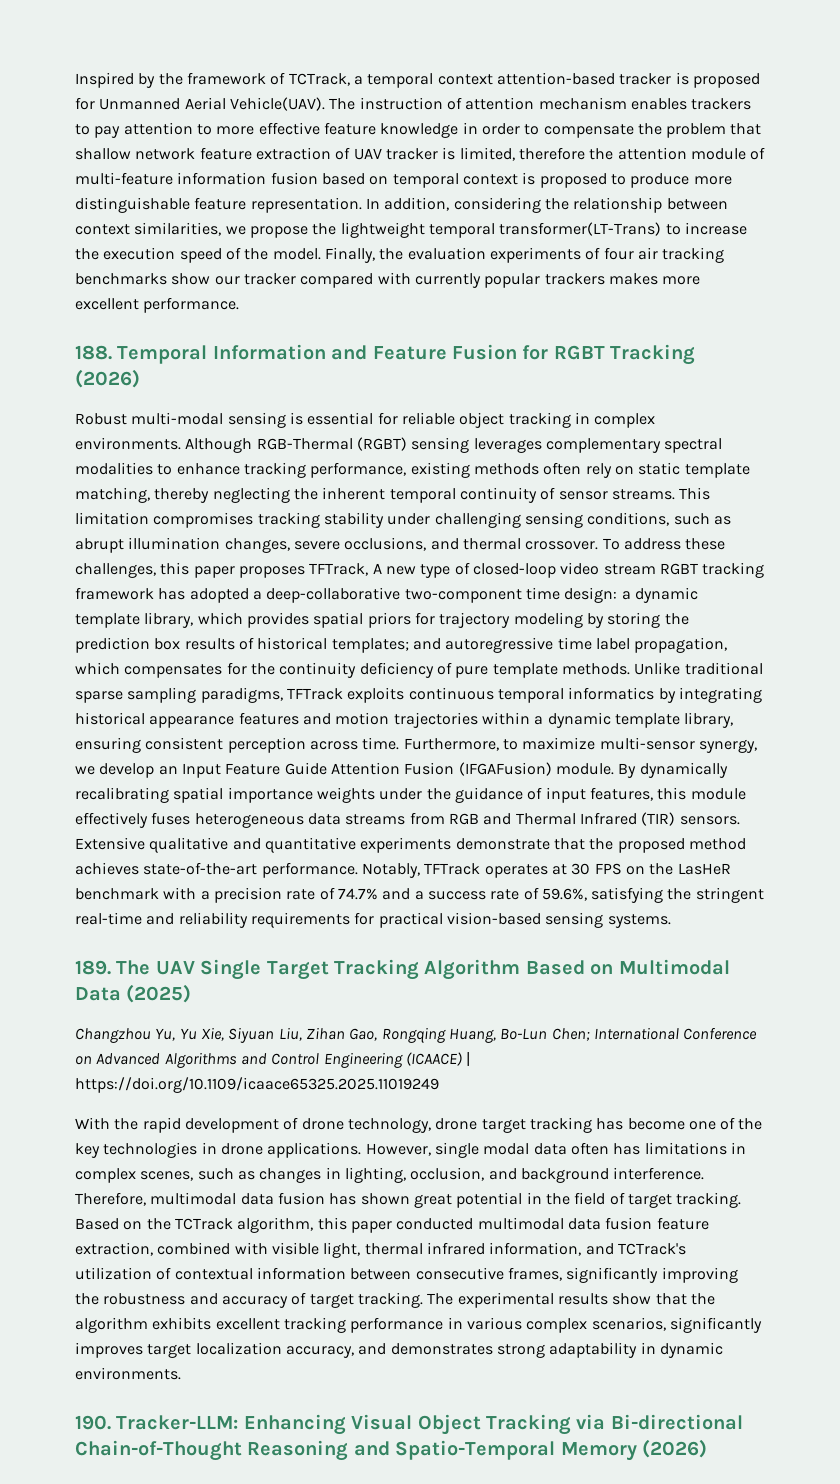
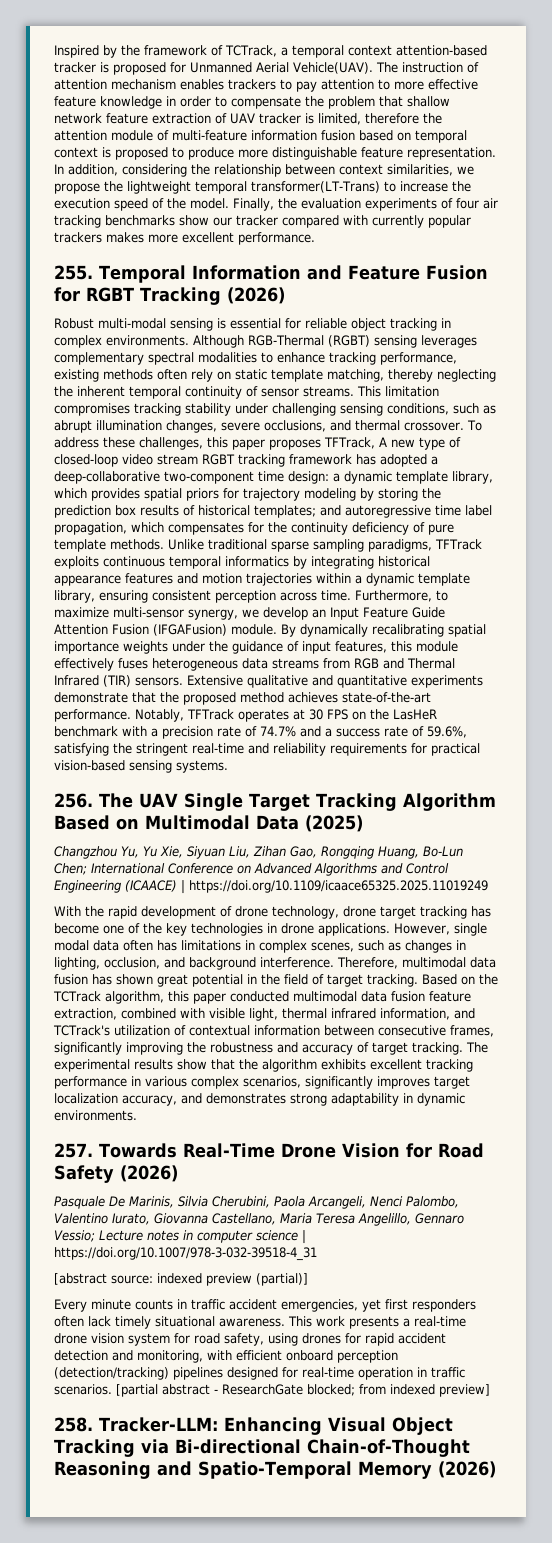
[75,345,112,360] 188. -> [54,265,93,280] 255.
[75,960,111,975] 189. -> [54,793,93,808] 256.
[75,1415,111,1430] 190. -> [54,1143,484,1158] [54,1165,178,1183] [54,1196,459,1209] [54,1213,464,1226] [54,1230,306,1244] [54,1247,317,1261] [54,1273,308,1286] [54,1299,476,1312] [54,1316,466,1329] [54,1333,446,1346] [54,1350,398,1363] [54,1367,465,1380] [54,1384,490,1397] [54,1417,93,1432] 257. Towards Real-Time Drone Vision for Road Safety (2026) // Pasquale De Marinis, Silvia Cherubini, Paola Arcangeli, Nenci Palombo, Valentino Iurato, Giovanna Castellano, Maria Teresa Angelillo, Gennaro Vessio; Lecture notes in computer science | https://doi.org/10.1007/978-3-032-39518-4_31 // [abstract source: indexed preview (partial)] // Every minute counts in traffic accident emergencies, yet first responders often lack timely situational awareness. This work presents a real-time drone vision system for road safety, using drones for rapid accident detection and monitoring, with efficient onboard perception (detection/tracking) pipelines designed for real-time operation in traffic scenarios. [partial abstract - ResearchGate blocked; from indexed preview] // 258.

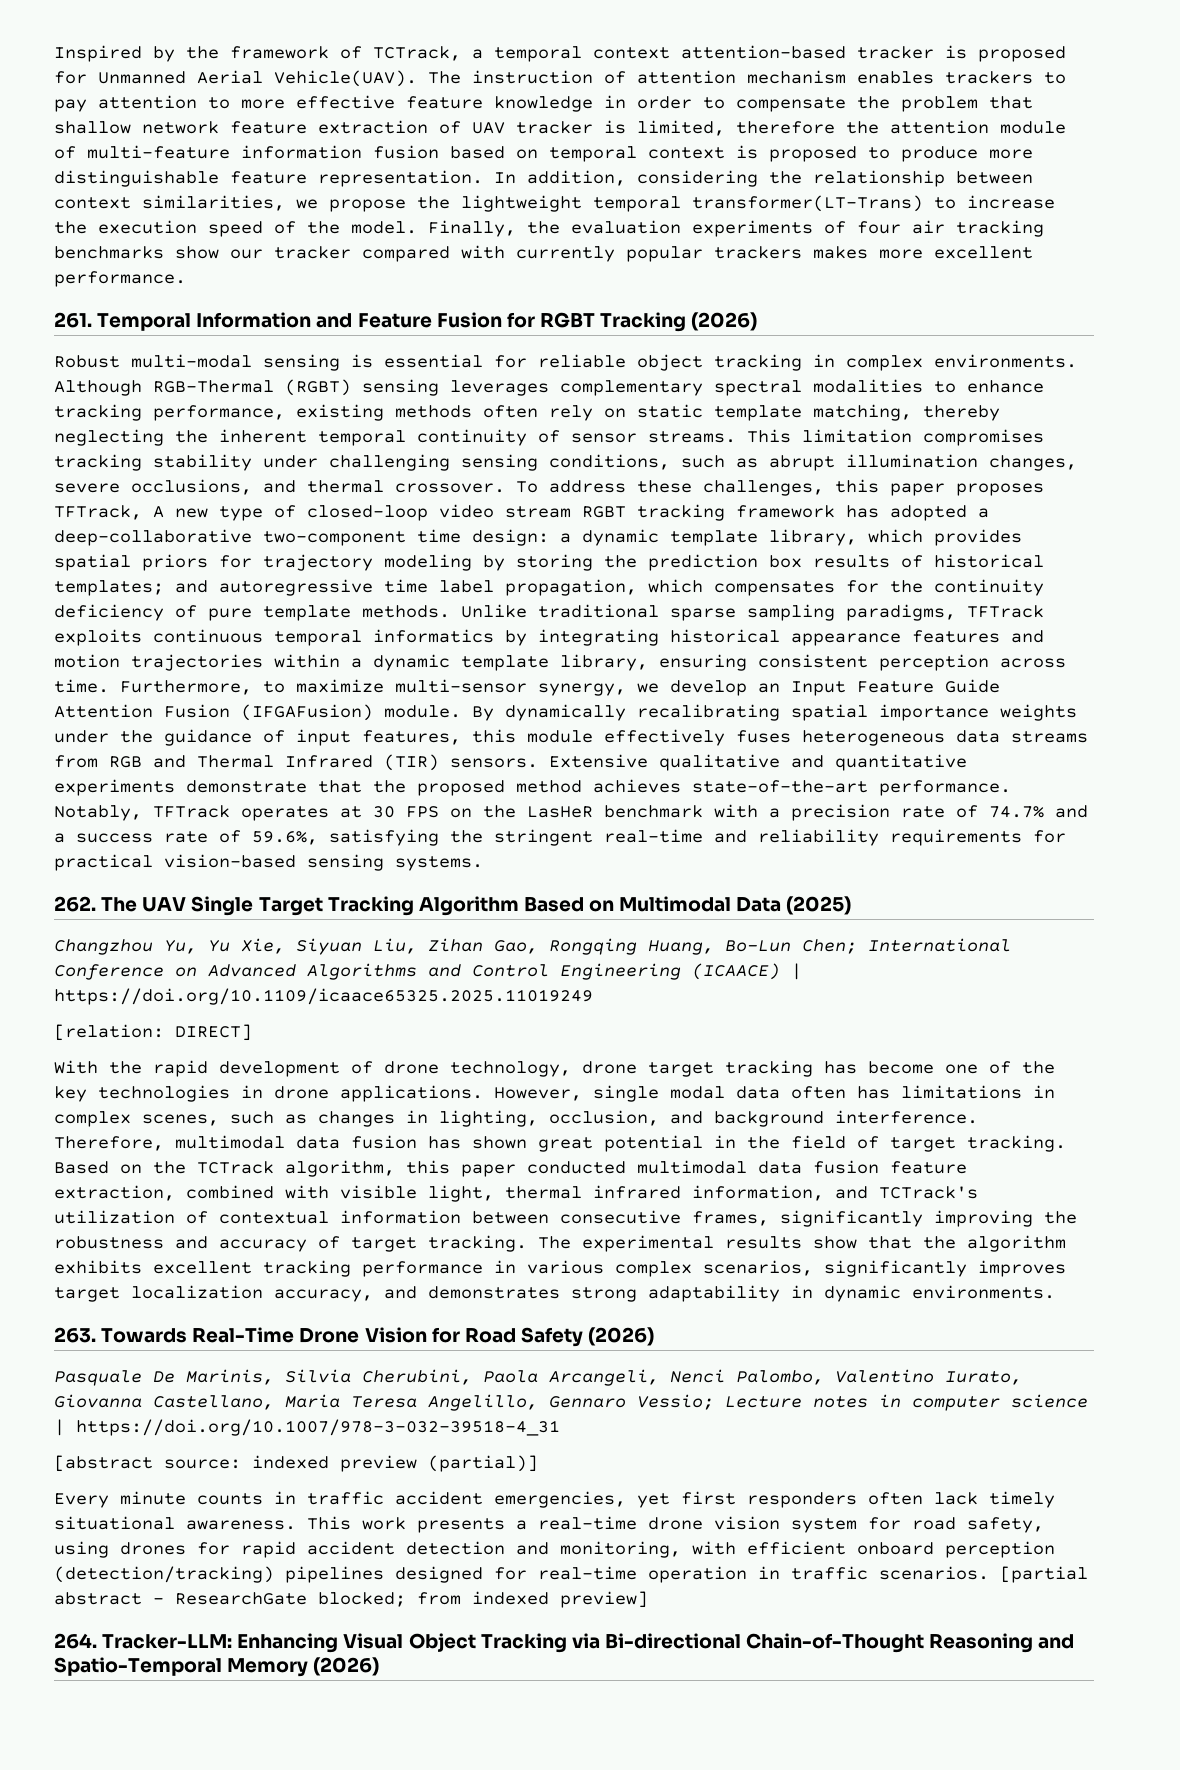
[54,265,93,280] 255. -> [54,312,92,328] 261.
[54,793,93,808] 256. -> [54,896,96,912] 262.
(488, 886) none -> [54,1024,252,1041] // [relation: DIRECT]
[54,1143,93,1158] 257. -> [54,1327,96,1343] 263.
[54,1417,93,1432] 258. -> [54,1633,97,1649] 264.

